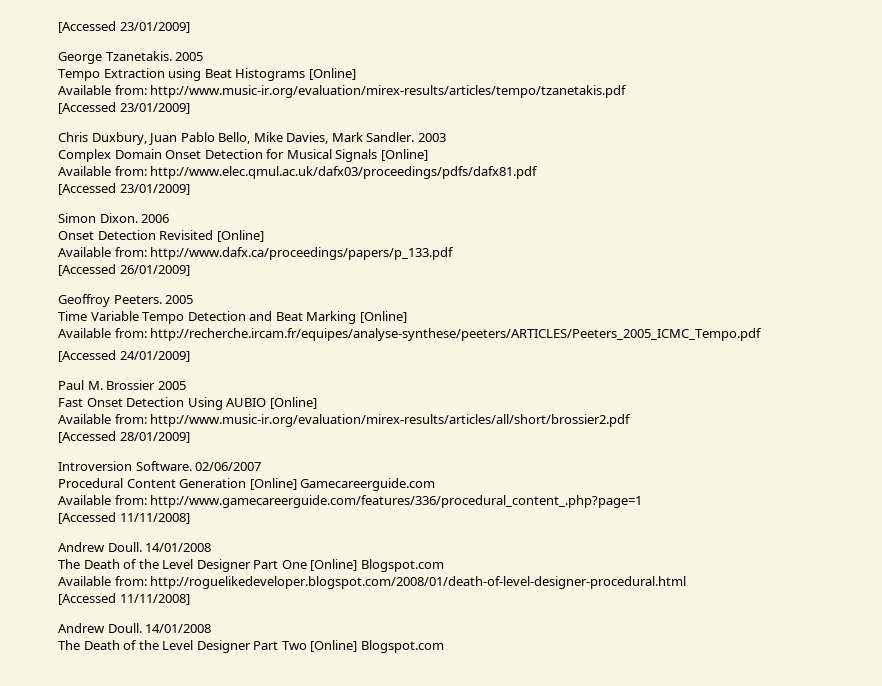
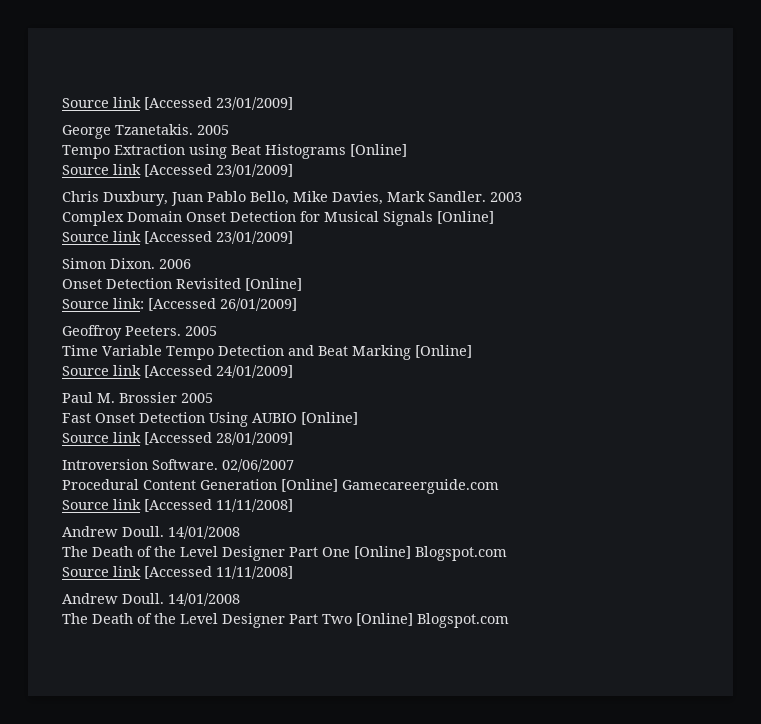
(58, 27) none -> [62,97,141,108] Source link
[58,85,628,98] Available from: http://www.music-ir.org/evaluation/mirex-results/articles/tempo/tzanetakis.pdf // -> [62,164,141,175] Source link
[58,166,539,179] Available from: http://www.elec.qmul.ac.uk/dafx03/proceedings/pdfs/dafx81.pdf // -> [62,231,141,242] Source link
[58,247,455,260] Available from: http://www.dafx.ca/proceedings/papers/p_133.pdf // -> [62,298,144,309] Source link:
[58,328,763,341] Available from: http://recherche.ircam.fr/equipes/analyse-synthese/peeters/ARTICLES/Peeters_2005_ICMC_Tempo.pdf // -> [62,365,141,376] Source link
[58,414,632,427] Available from: http://www.music-ir.org/evaluation/mirex-results/articles/all/short/brossier2.pdf // -> [62,432,141,443] Source link
[58,495,643,508] Available from: http://www.gamecareerguide.com/features/336/procedural_content_.php?page=1 // -> [62,499,141,510] Source link
[58,576,687,589] Available from: http://roguelikedeveloper.blogspot.com/2008/01/death-of-level-designer-procedural.html // -> [62,566,141,577] Source link

